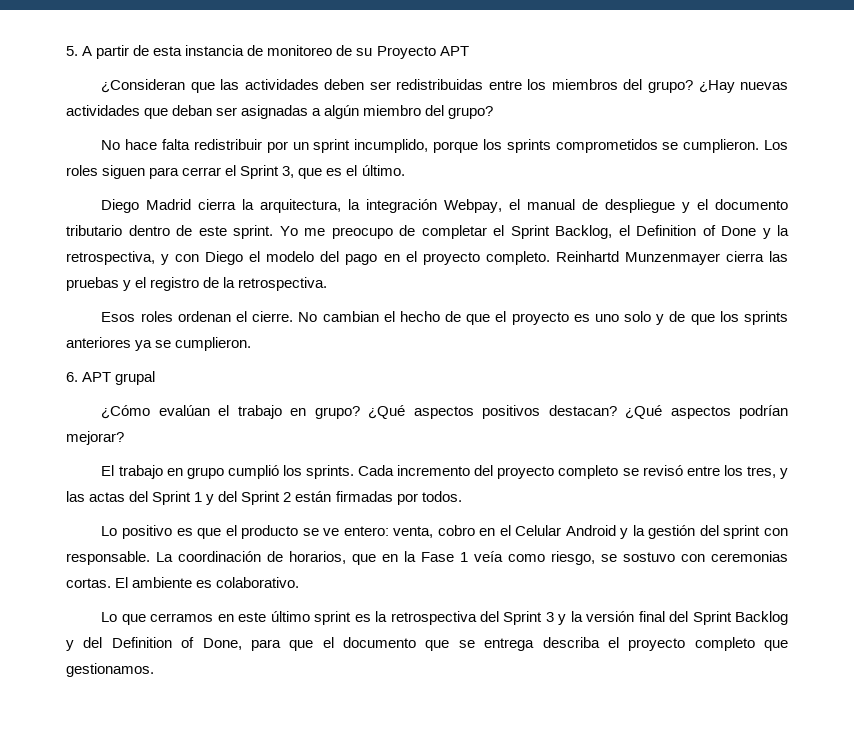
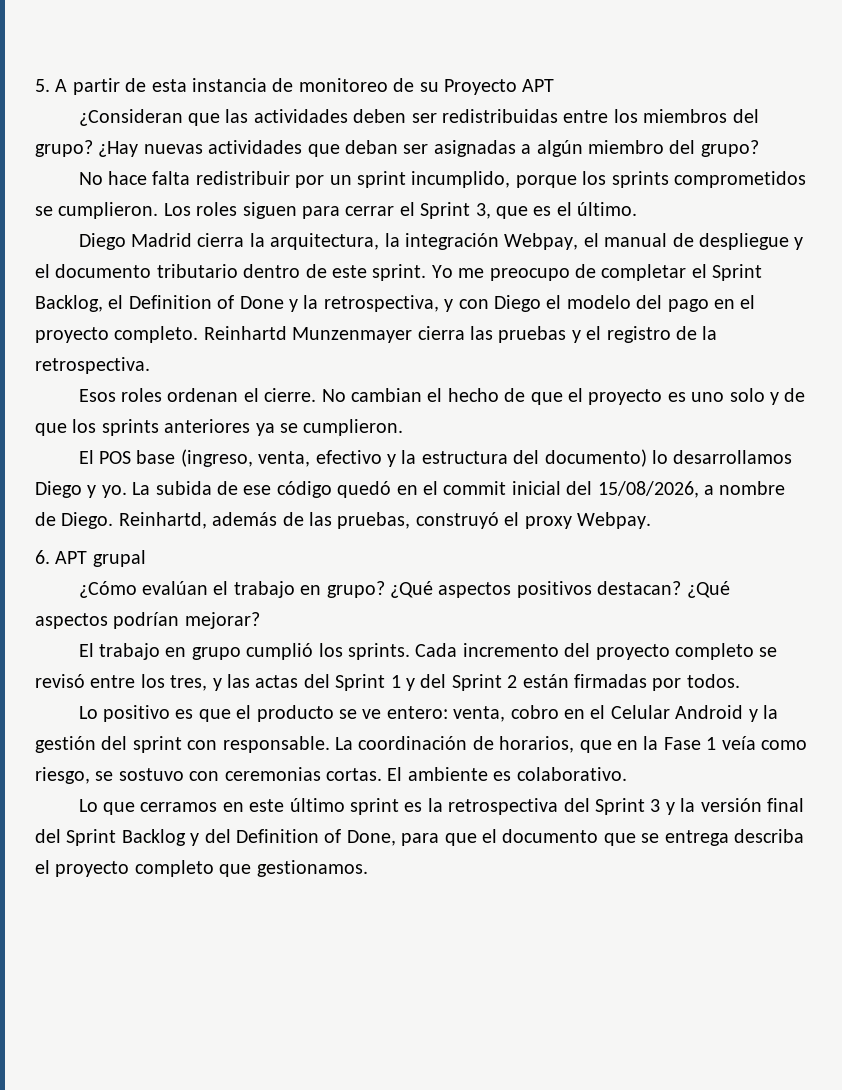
(252, 344) none -> [78,449,793,467] [35,481,786,498] [35,512,651,529] // El POS base (ingreso, venta, efectivo y la estructura del documento) lo desarrollamos Diego y yo. La subida de ese código quedó en el commit inicial del 15/08/2026, a nombre de Diego. Reinhartd, además de las pruebas, construyó el proxy Webpay.

